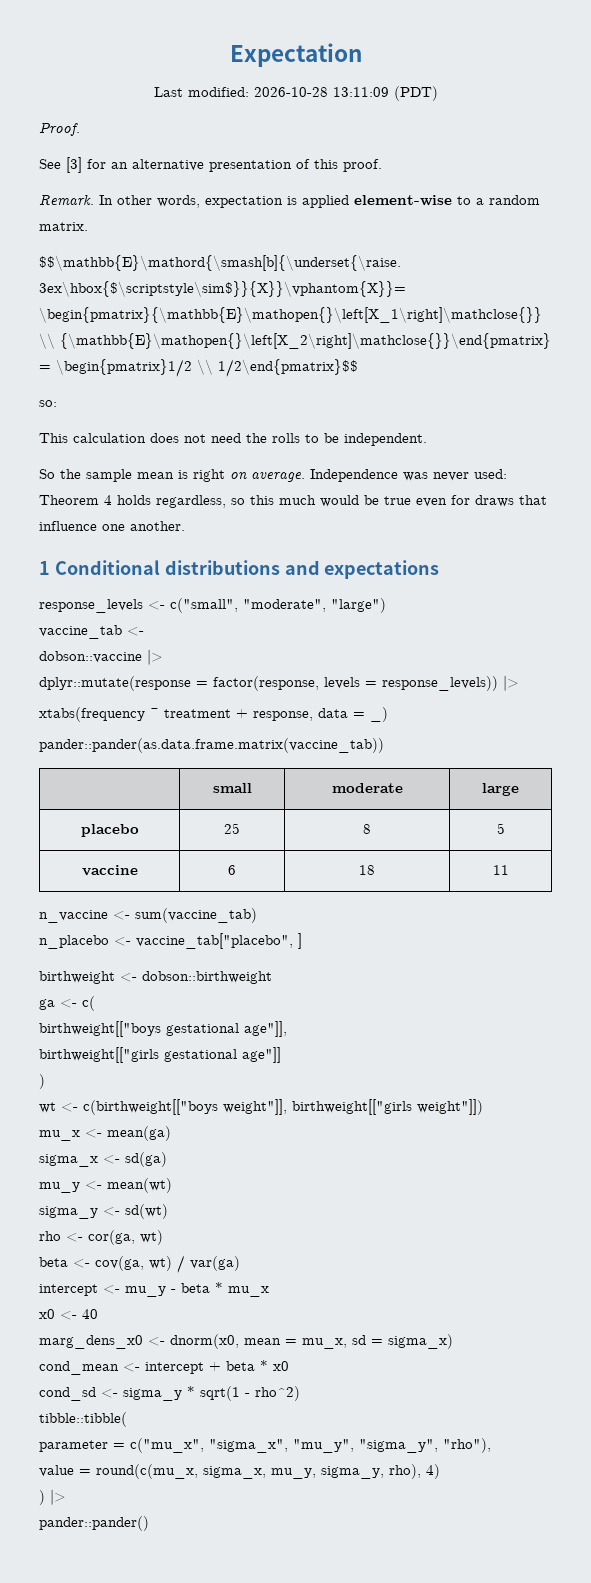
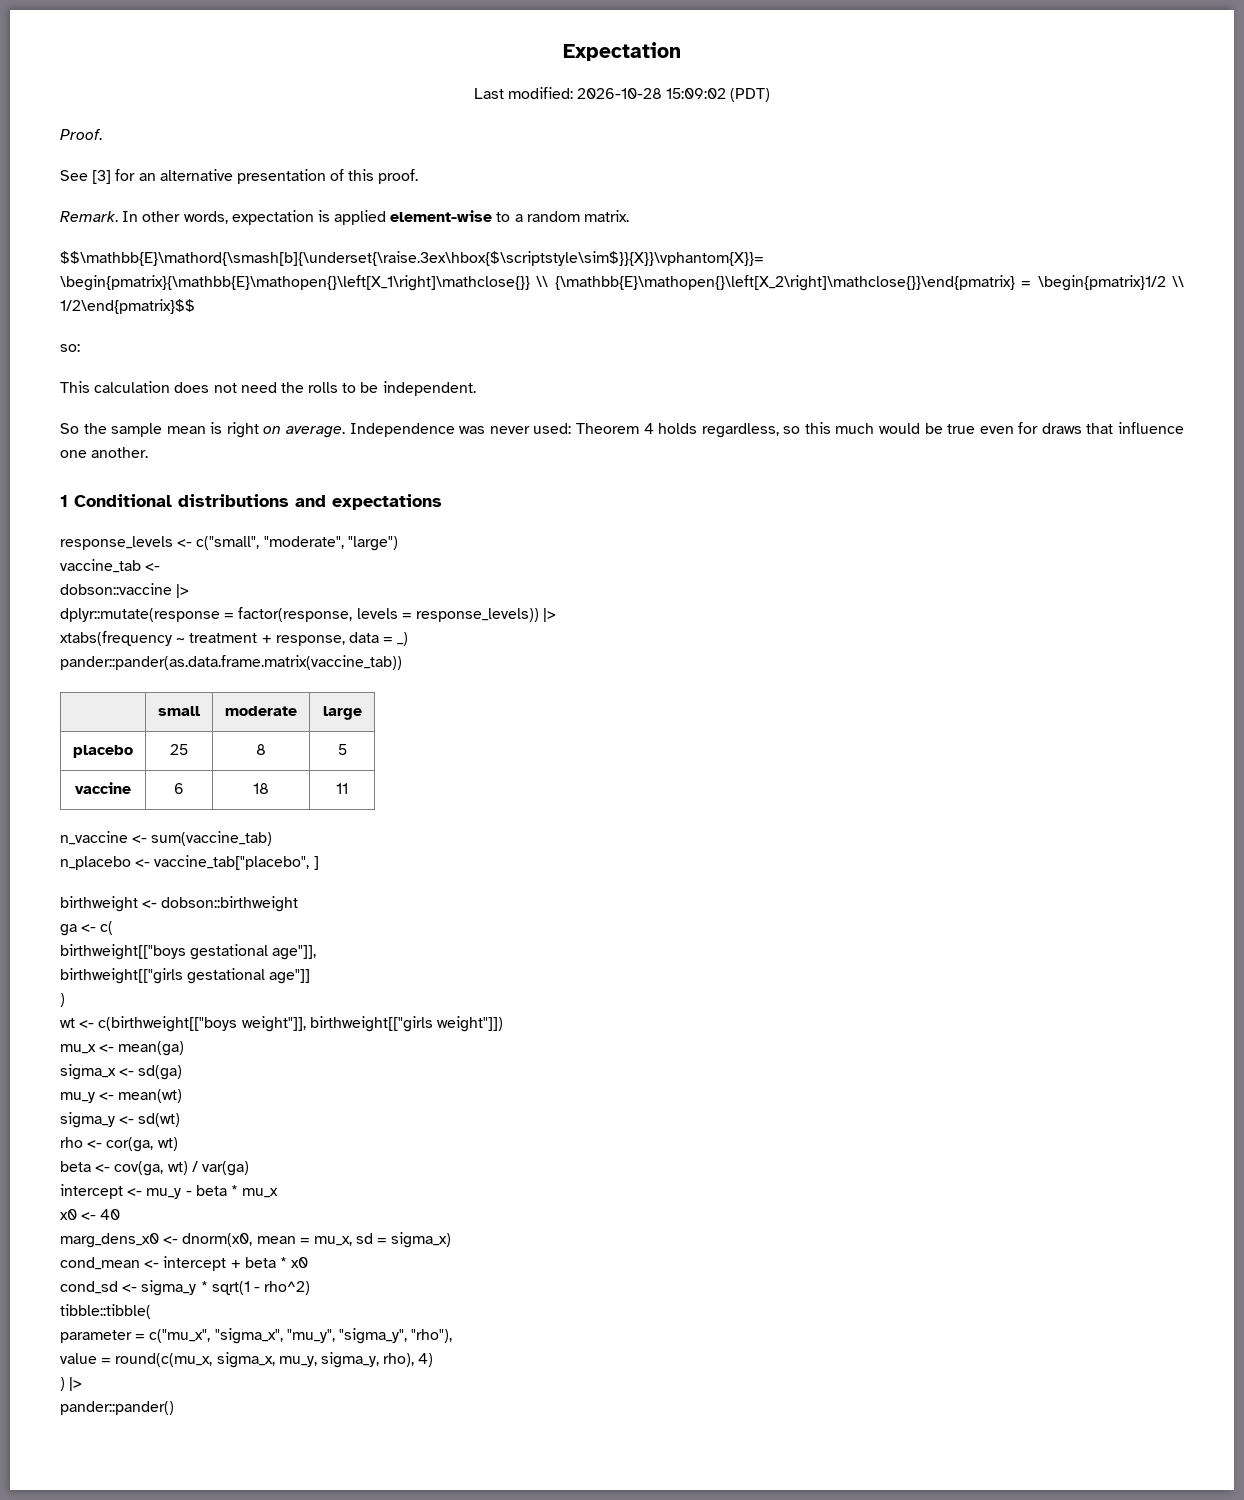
[332,87,389,97] 13:11:09 -> [666,88,727,99] 15:09:02

